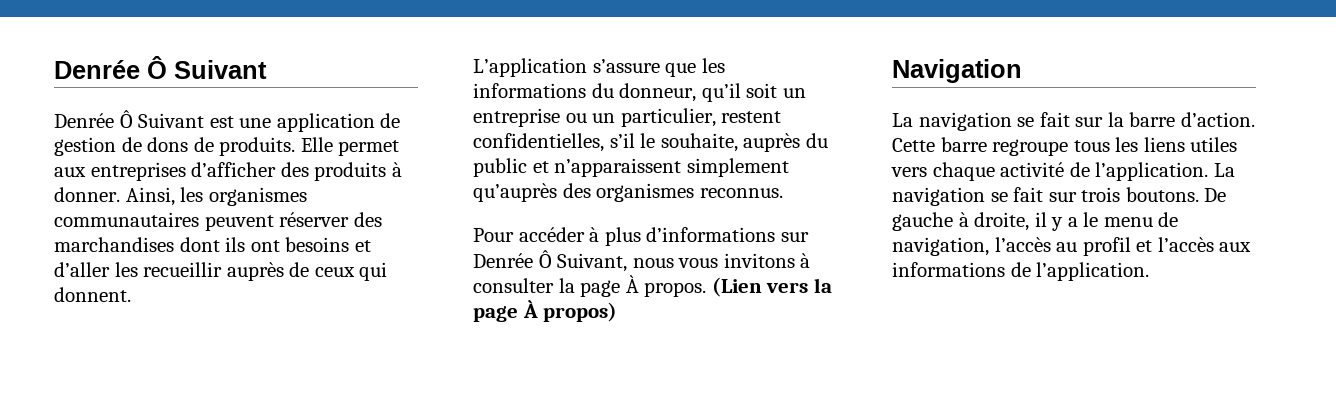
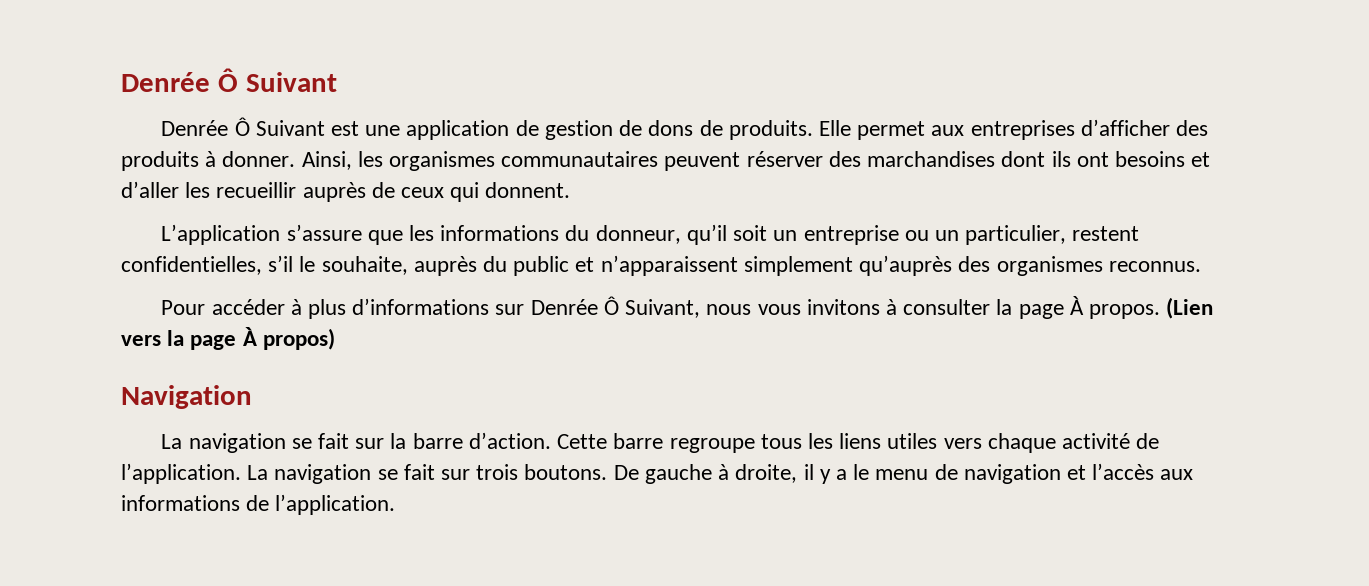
[892,237,1131,256] navigation, l’accès au profil -> [963,464,1061,484] navigation

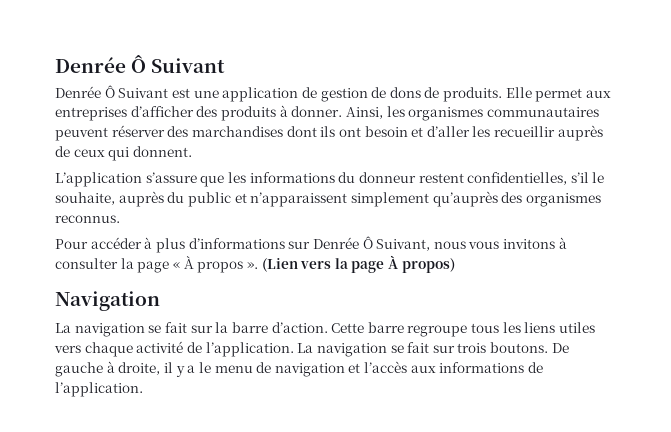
[1114,151,1185,167] besoins -> [364,126,408,137] besoin
[595,224,1067,245] donneur, qu’il soit un entreprise ou un particulier, -> [358,172,416,183] donneur
[1069,296,1160,319] À propos. -> [172,256,258,273] « À propos ».

